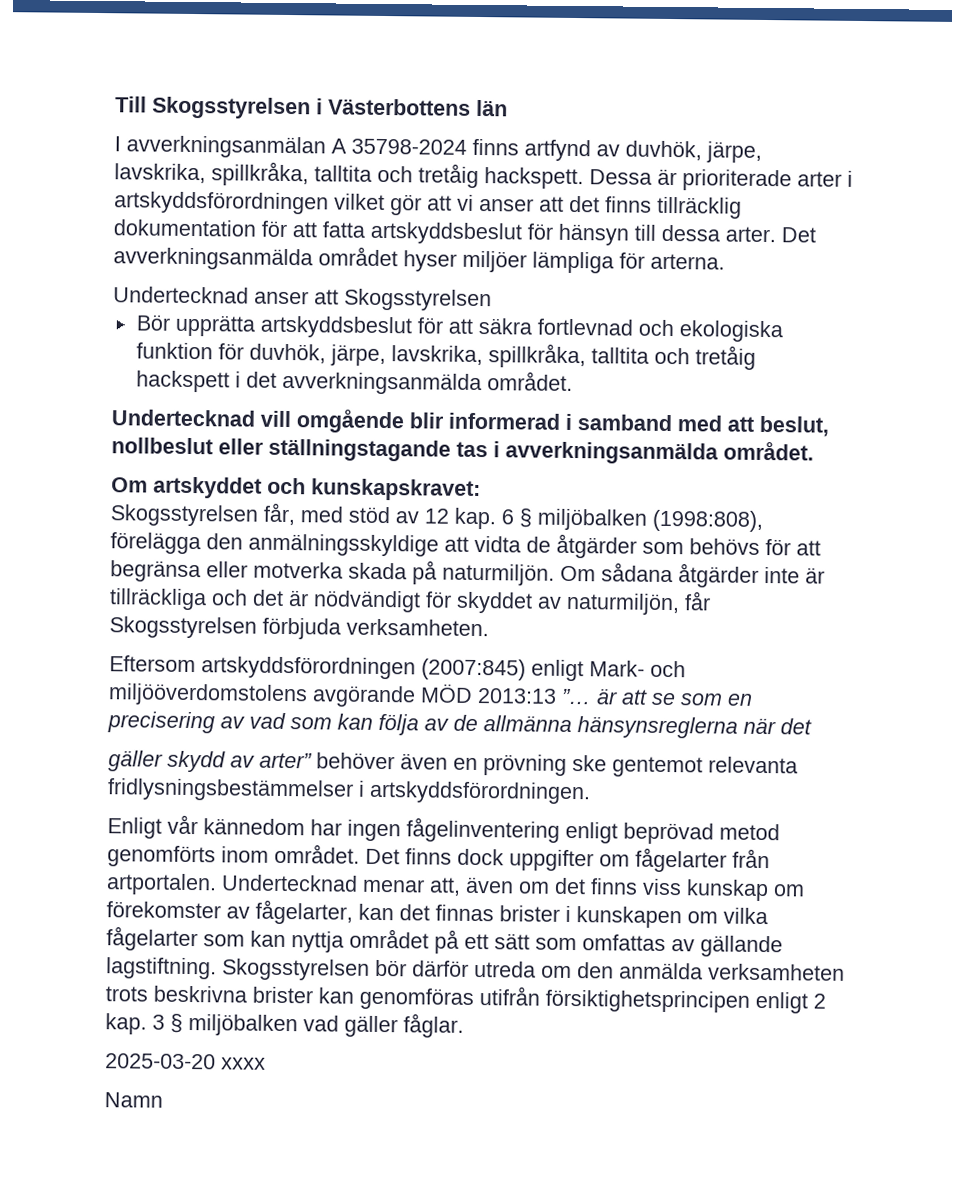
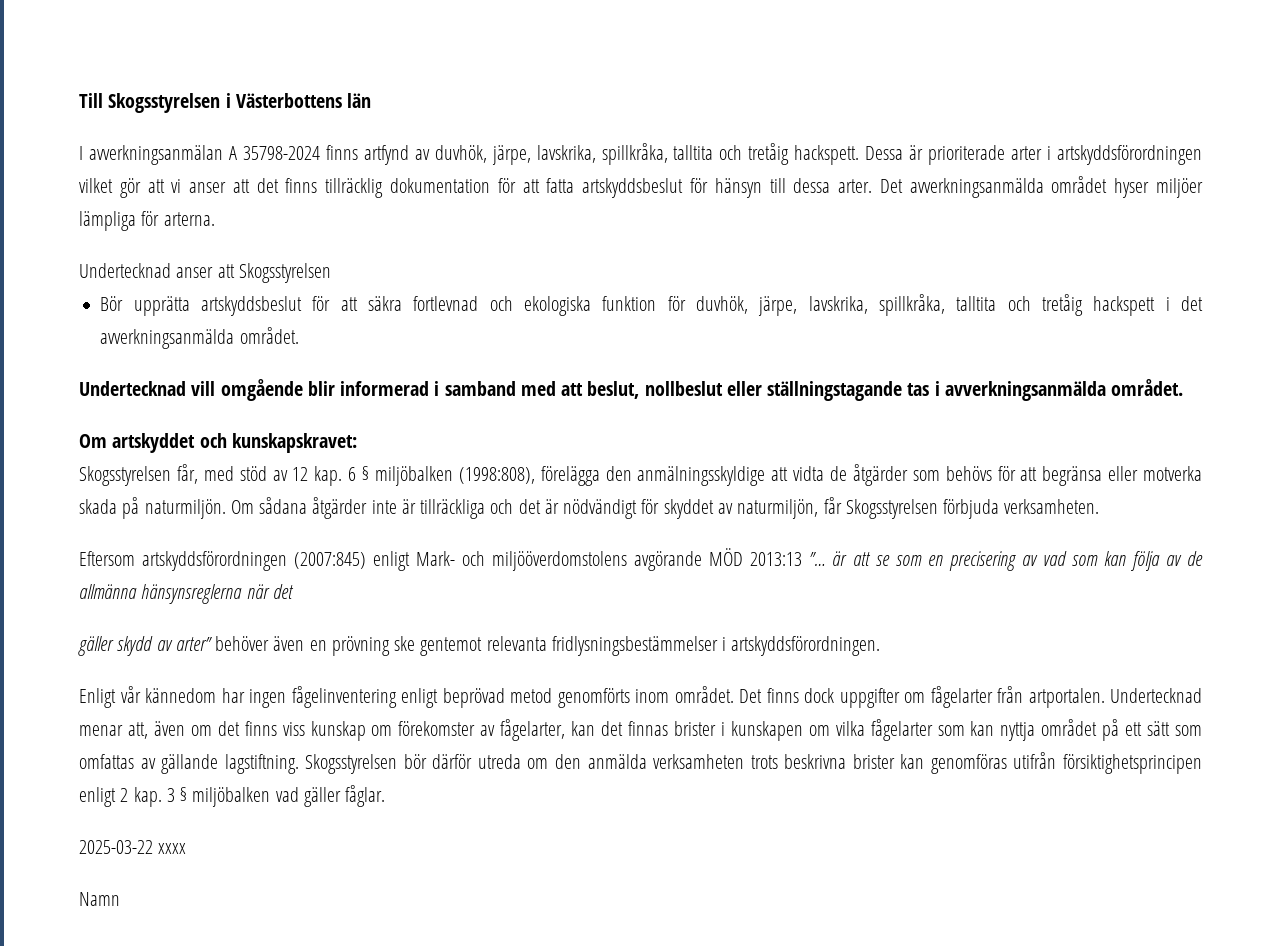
[105,1053,216,1070] 2025-03-20 -> [79,840,153,854] 2025-03-22

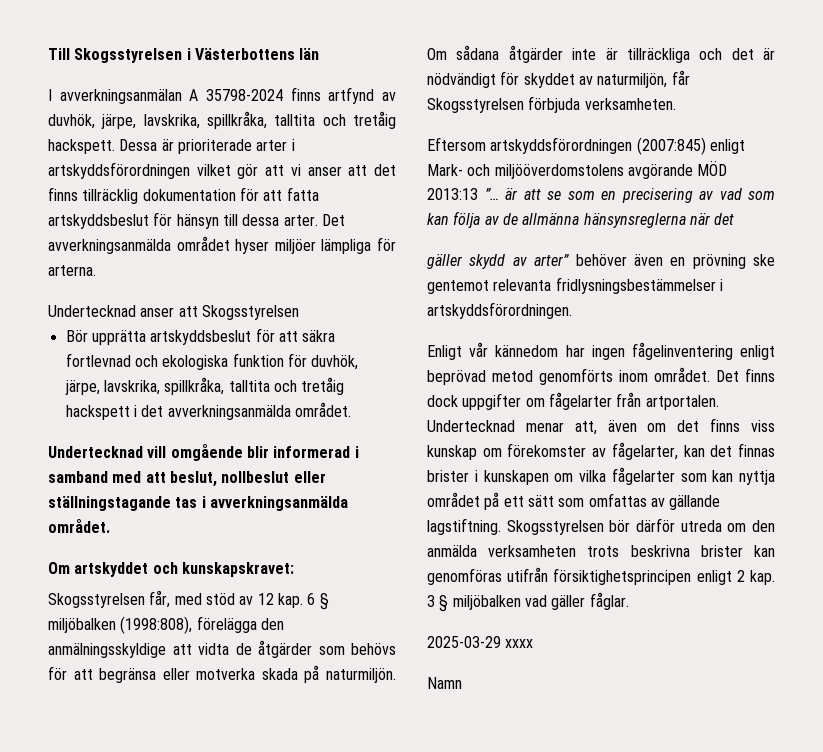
[79,840,153,854] 2025-03-22 -> [427,636,501,648] 2025-03-29

